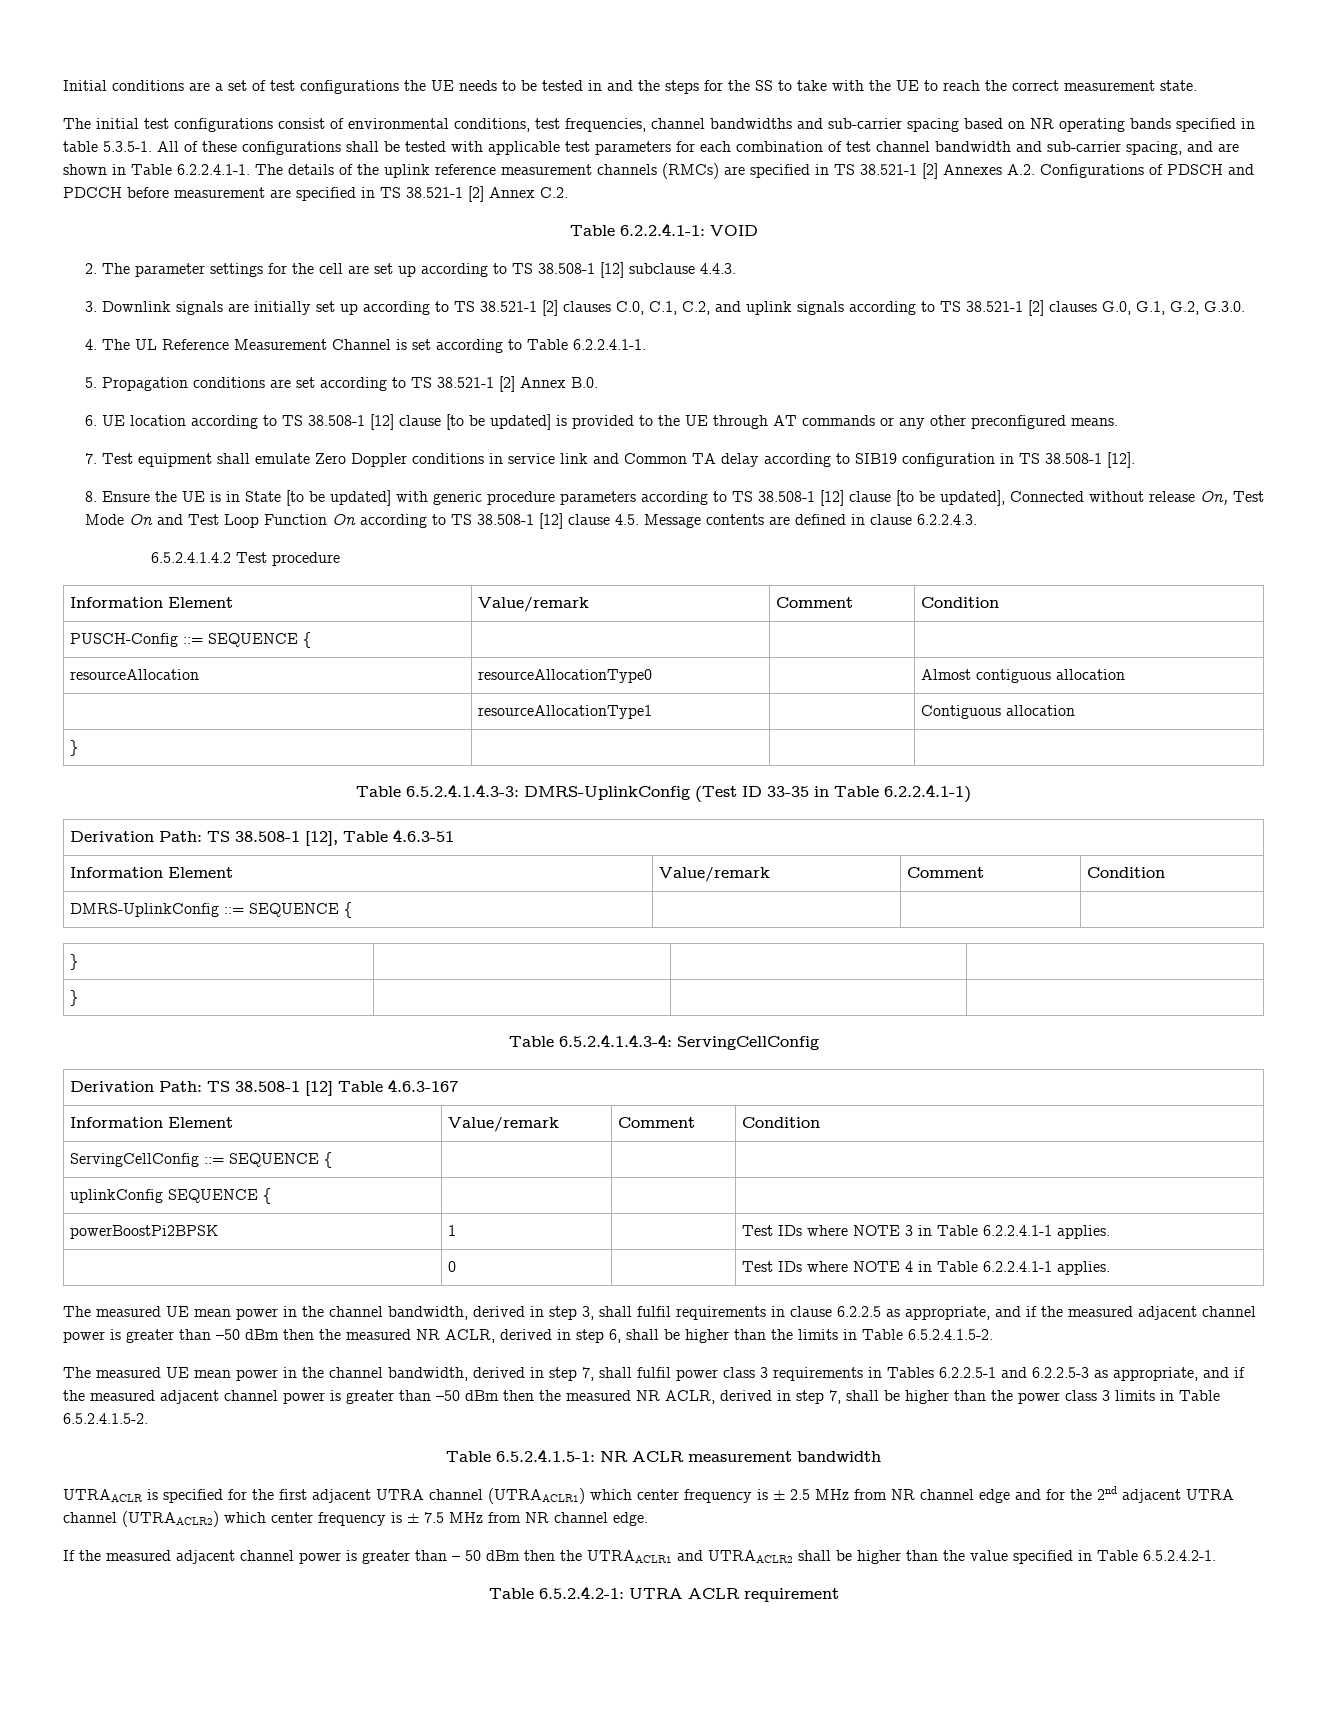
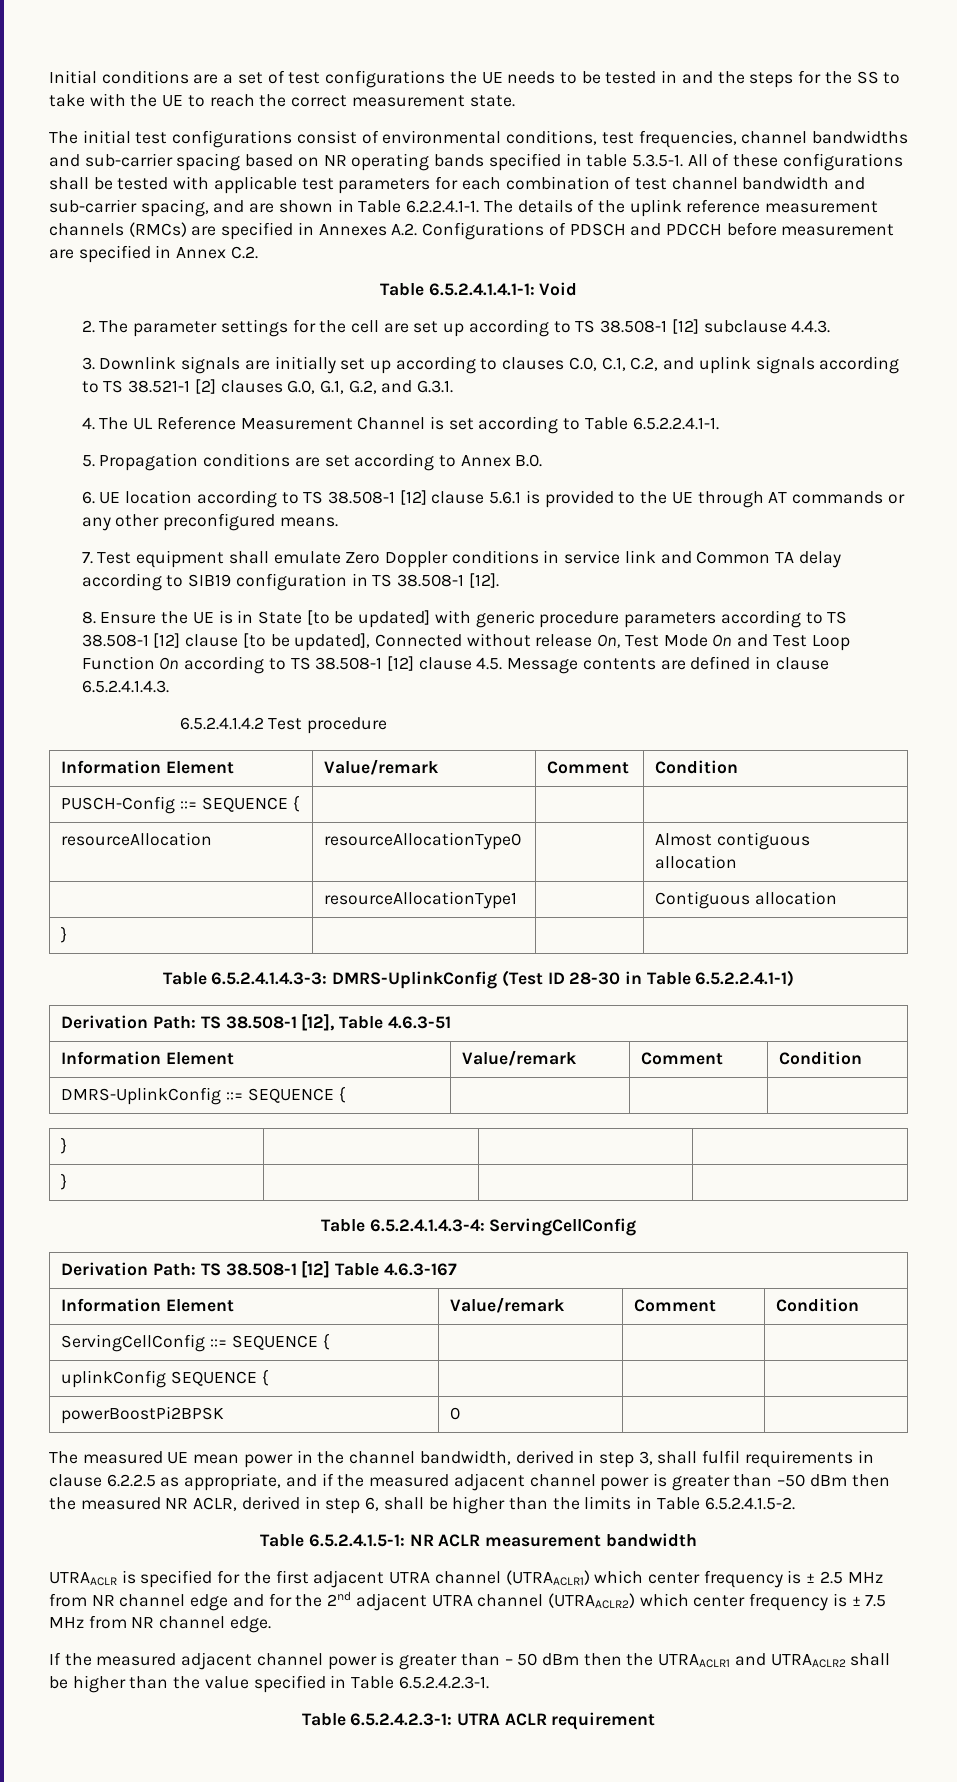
[834,163,938,179] TS 38.521-1 [2] -> (314, 228) none
[380,186,484,202] TS 38.521-1 [2] -> (172, 251) none
[619,223,758,236] 6.2.2.4.1-1: VOID -> [428,282,578,296] 6.5.2.4.1.4.1-1: Void
[453,300,558,316] TS 38.521-1 [2] -> (498, 364) none
[1203,301,1245,312] G.3.0. -> [381,380,454,393] and G.3.1.
[572,339,646,350] 6.2.2.4.1-1. -> [632,417,719,430] 6.5.2.2.4.1-1.
[410,376,515,392] TS 38.521-1 [2] -> (456, 461) none
[445,414,551,430] [to be updated] -> [489,491,522,504] 5.6.1
[916,514,977,525] 6.2.2.4.3. -> [81,680,169,693] 6.5.2.4.1.4.3.
[767,784,971,803] 33-35 in Table 6.2.2.4.1-1) -> [569,970,795,987] 28-30 in Table 6.5.2.2.4.1-1)
[447,1225,456,1236] [741,1225,1110,1239] [447,1261,456,1272] [741,1261,1110,1275] 1 | | Test IDs where NOTE 3 in Table 6.2.2.4.1-1 applies. // | 0 | | Test IDs where NOTE 4 in Table 6.2.2.4.1-1 applies. -> [450,1407,461,1420] 0 | |
[63,1367,1245,1381] [63,1390,1220,1404] [63,1413,148,1424] // The measured UE mean power in the channel bandwidth, derived in step 7, shall fulfil power class 3 requirements in Tables 6.2.2.5-1 and 6.2.2.5-3 as appropriate, and if the measured adjacent channel power is greater than –50 dBm then the measured NR ACLR, derived in step 7, shall be higher than the power class 3 limits in Table 6.5.2.4.1.5-2. -> (795, 1503) none
[1143,1550,1216,1561] [488,1586,624,1599] 6.5.2.4.2-1. // Table 6.5.2.4.2-1: -> [398,1676,489,1689] [301,1713,453,1726] 6.5.2.4.2.3-1. // Table 6.5.2.4.2.3-1:

